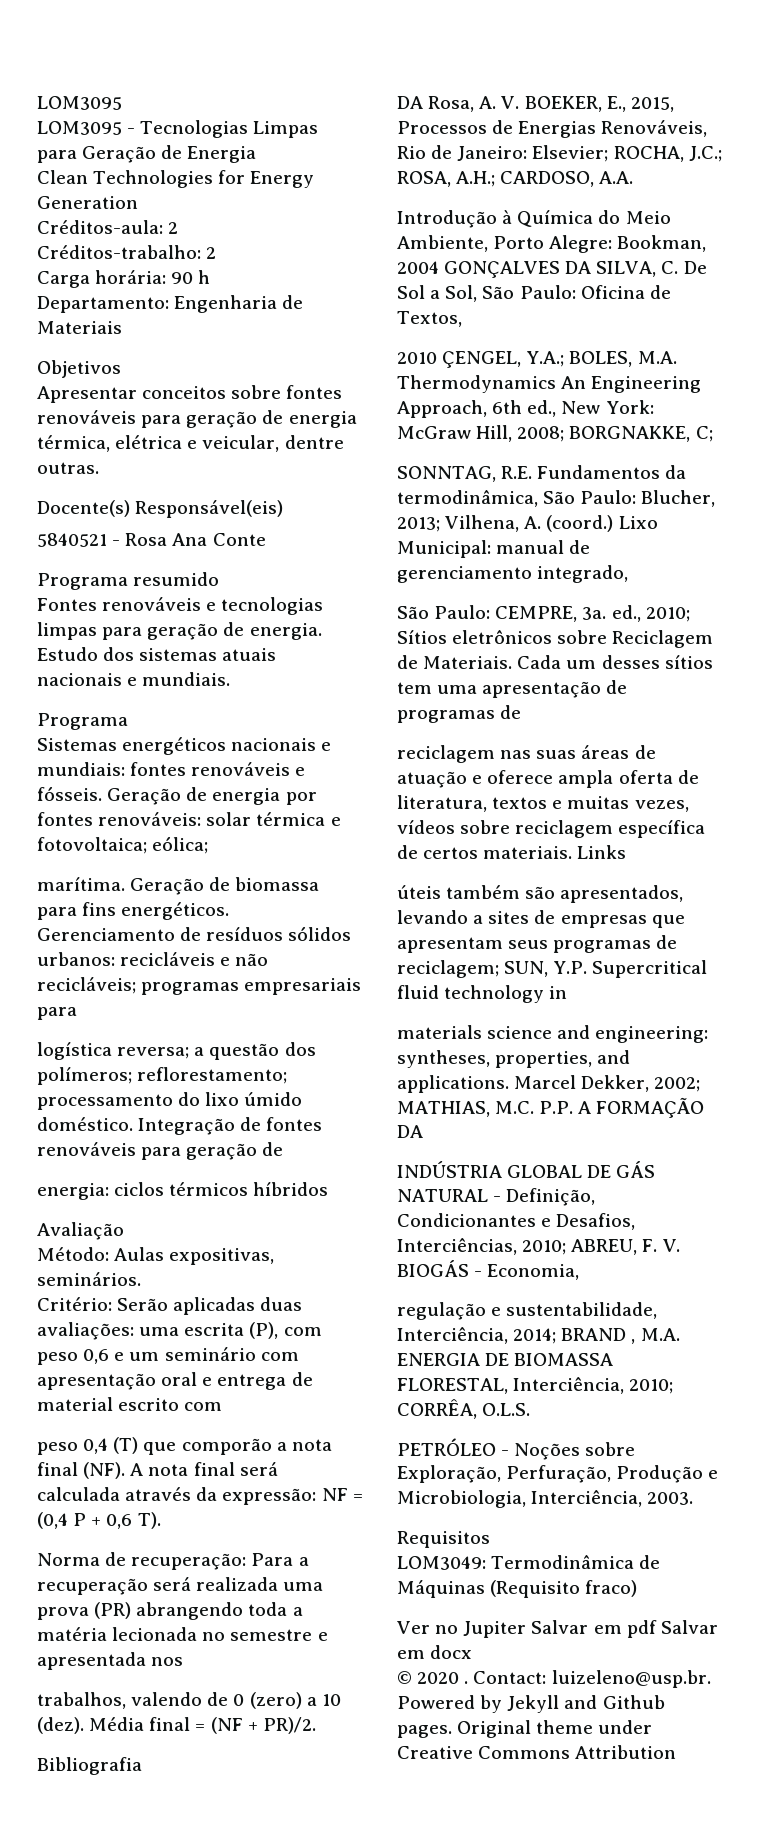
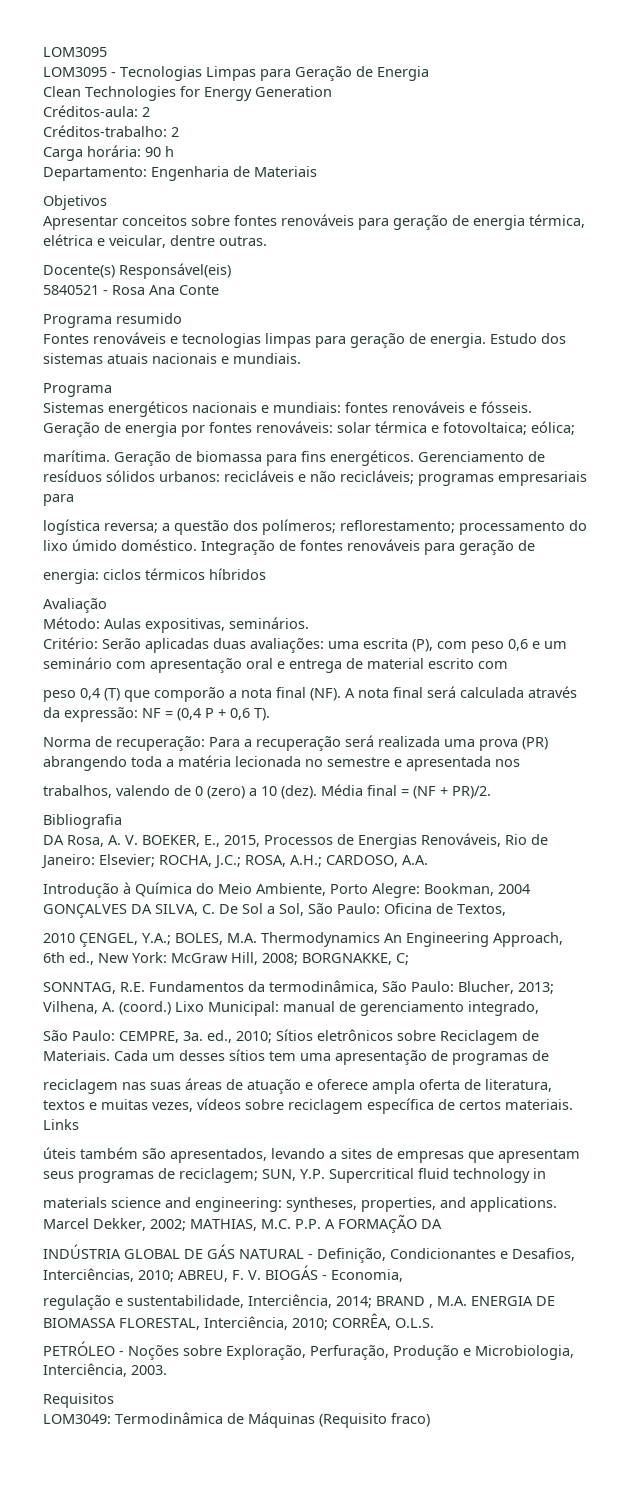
[397,1620,718,1638] [397,1645,473,1659] [397,1670,711,1688] [397,1695,665,1713] [397,1720,653,1738] [397,1745,677,1759] // Ver no Jupiter Salvar em pdf Salvar em docx // © 2020 . Contact: luizeleno@usp.br. Powered by Jekyll and Github pages. Original theme under Creative Commons Attribution -> (430, 1420) none

